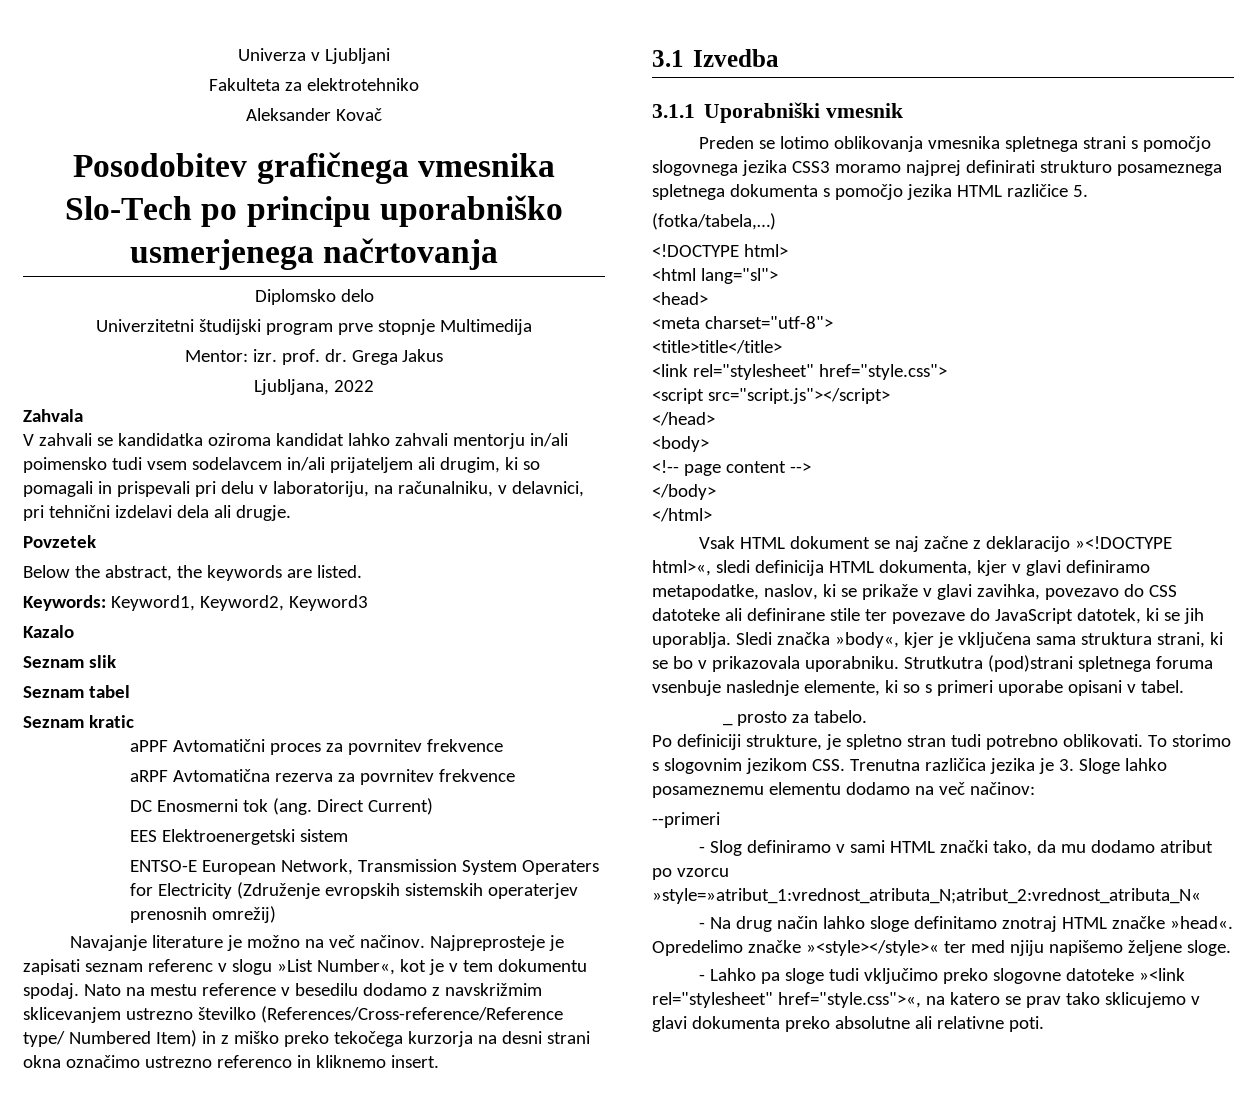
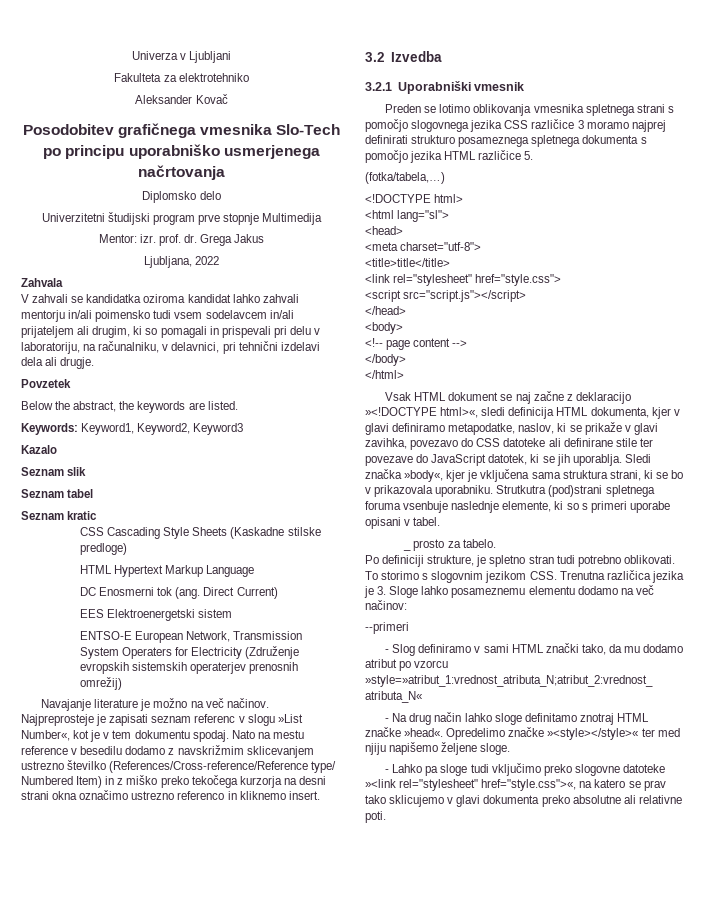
[129,739,503,755] [129,769,515,785] aPPF Avtomatični proces za povrnitev frekvence // aRPF Avtomatična rezerva za povrnitev frekvence -> [80,527,321,539] [80,543,128,555] [80,565,255,577] CSS Cascading Style Sheets (Kaskadne stilske predloge) // HTML Hypertext Markup Language
[652,50,684,67] 3.1 -> [365,52,385,62] 3.2
[652,104,695,118] 3.1.1 -> [365,82,392,91] 3.2.1
[791,161,830,173] CSS3 -> [504,119,584,129] CSS različice 3

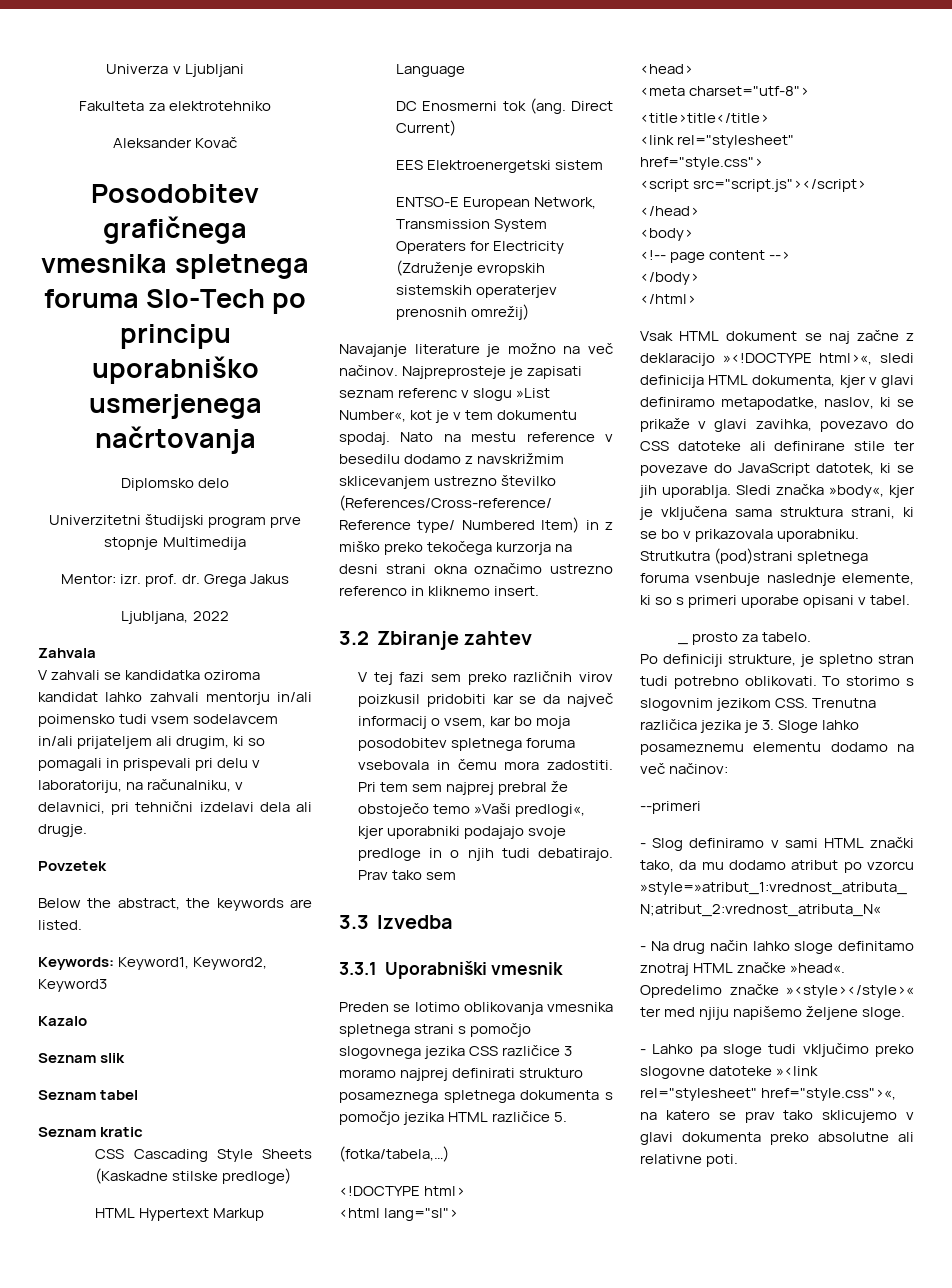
(273, 129) none -> [174,254,309,279] [43,289,139,308] spletnega foruma
(385, 57) none -> [376,631,532,650] [358,671,613,685] [358,693,613,707] [358,716,571,729] [358,738,576,751] [358,759,613,770] [358,781,569,795] [358,803,586,817] [358,826,567,839] [358,848,613,861] [358,870,457,880] [339,915,369,929] Zbiranje zahtev // V tej fazi sem preko različnih virov poizkusil pridobiti kar se da največ informacij o vsem, kar bo moja posodobitev spletnega foruma vsebovala in čemu mora zadostiti. Pri tem sem najprej prebral že obstoječo temo »Vaši predlogi«, kjer uporabniki podajajo svoje predloge in o njih tudi debatirajo. Prav tako sem // 3.3
[365,82,392,91] 3.2.1 -> [339,962,377,975] 3.3.1

